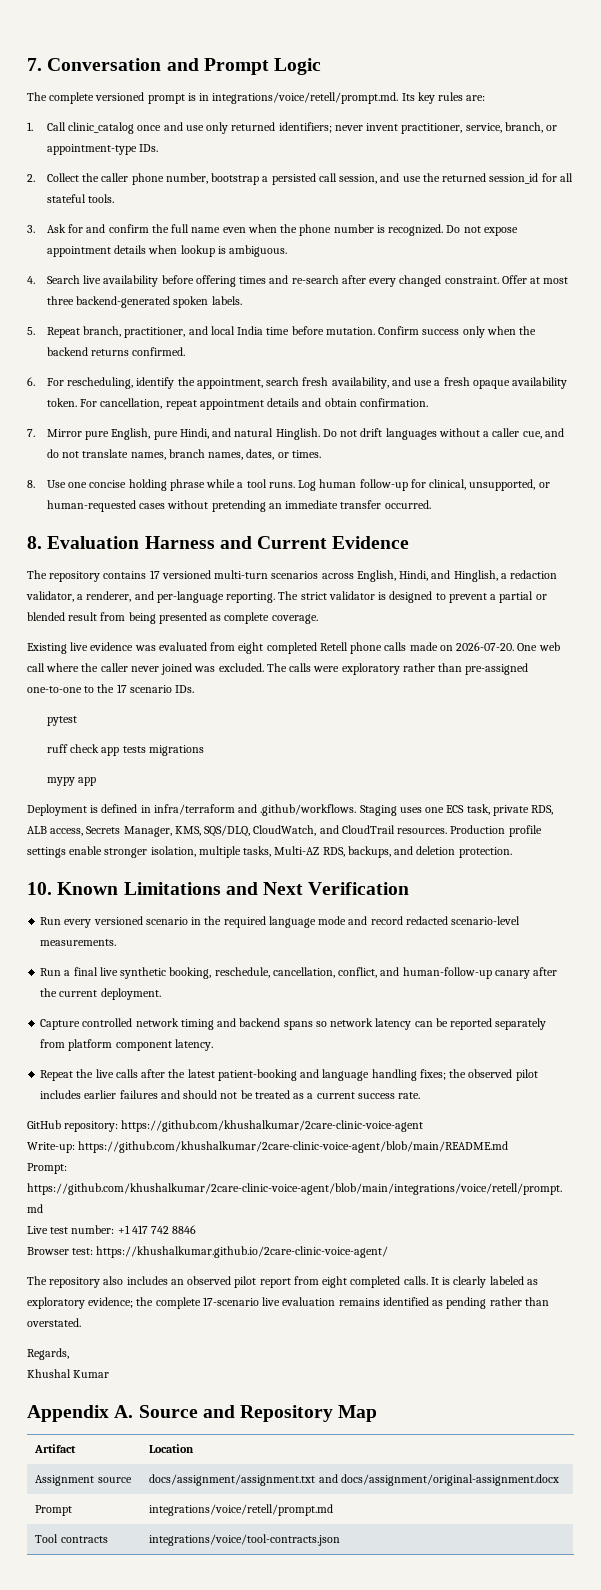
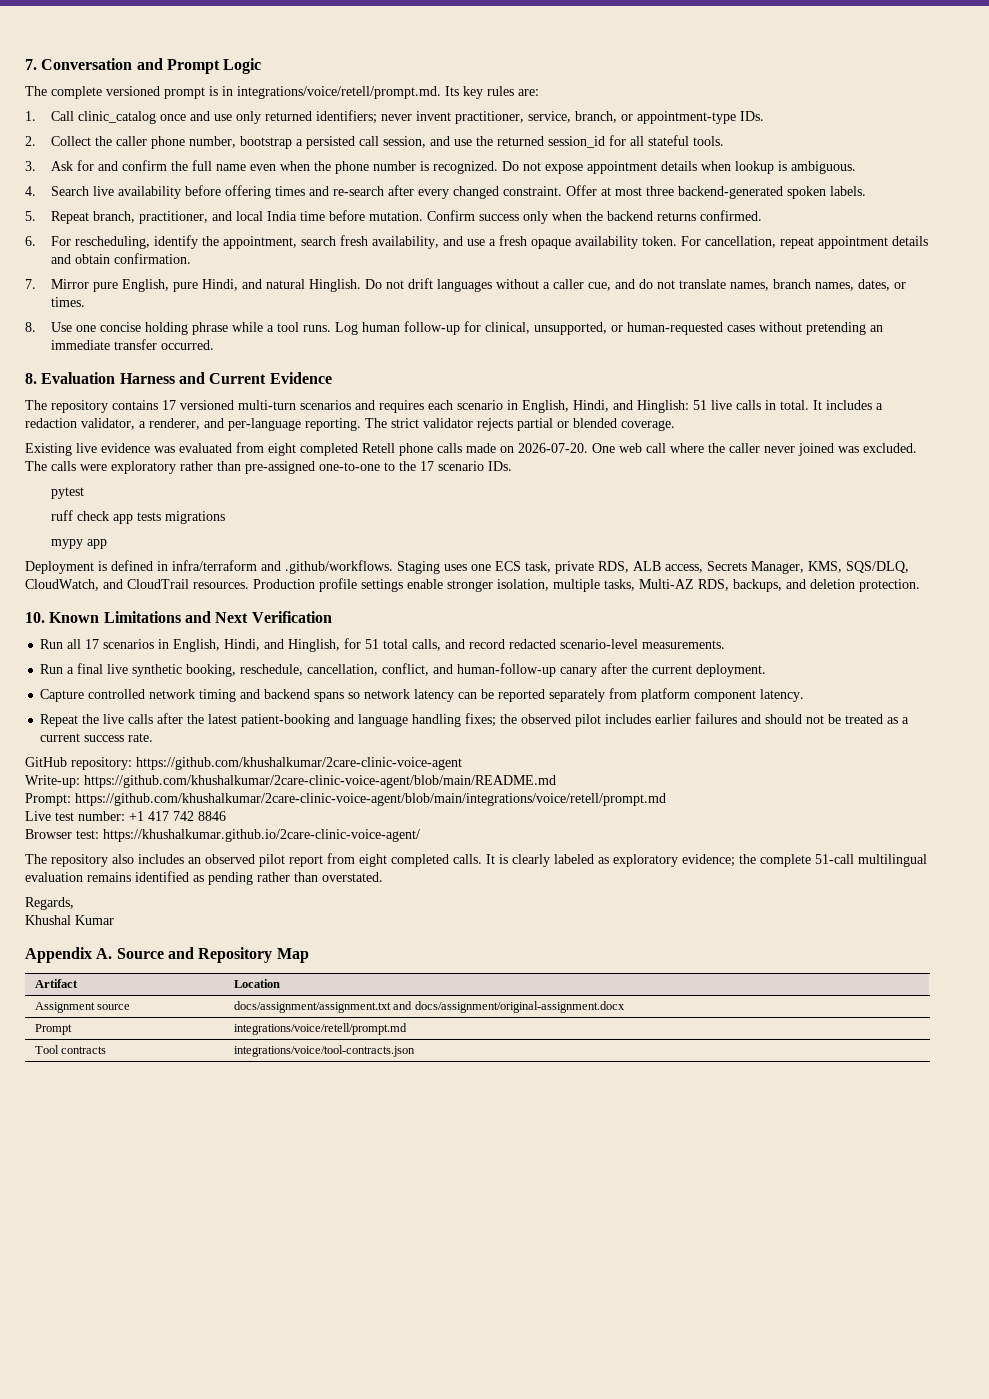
[321,570,498,582] across English, Hindi, and Hinglish, -> [355,400,872,413] and requires each scenario in English, Hindi, and Hinglish: 51 live calls in total. It includes
[378,591,547,603] [27,612,270,624] is designed to prevent a partial or blended result from being presented as complete -> [477,418,617,431] rejects partial or blended
[64,916,347,928] every versioned scenario in the required language mode -> [67,638,442,652] all 17 scenarios in English, Hindi, and Hinglish, for 51 total calls,
[202,1297,281,1306] 17-scenario live -> [815,854,927,867] 51-call multilingual

